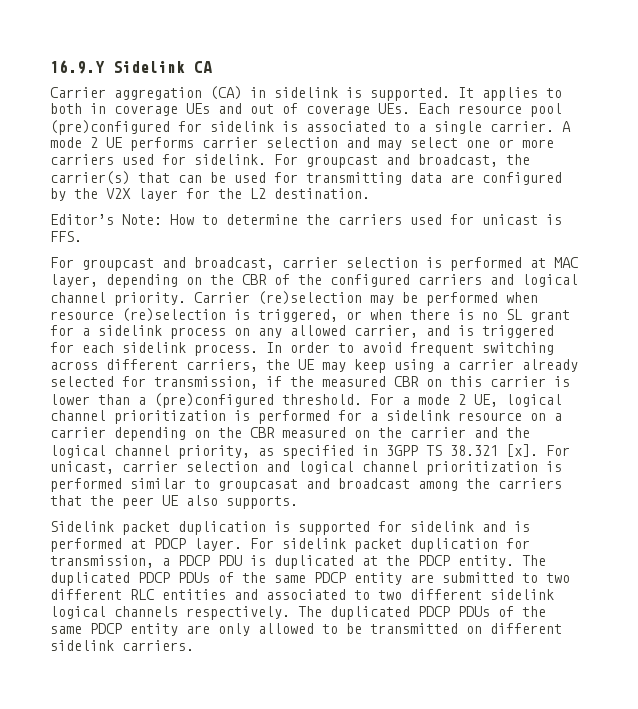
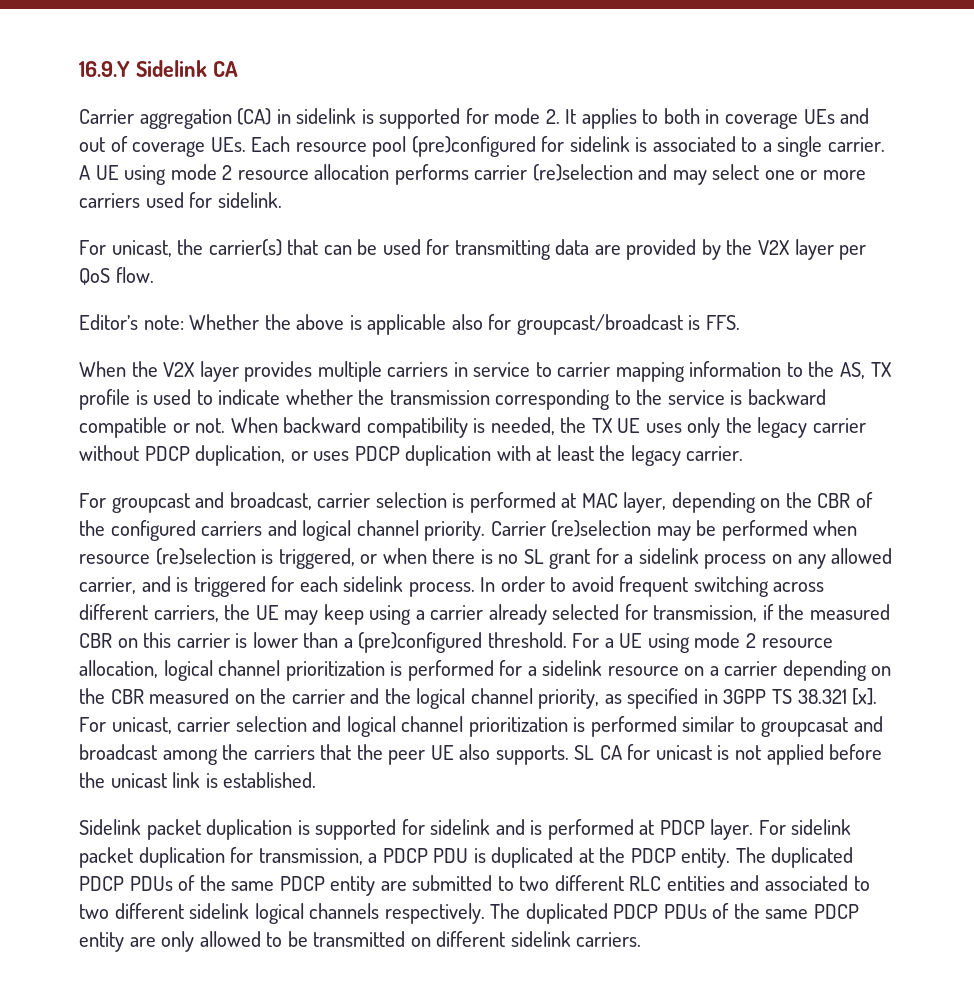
[370,87,450,101] supported. -> [379,108,560,129] supported for mode 2.
[50,137,122,148] mode 2 UE -> [95,164,390,185] UE using mode 2 resource allocation
[266,137,338,148] selection -> [532,164,633,181] (re)selection
[274,154,498,168] For groupcast and broadcast, -> [79,240,172,257] // For unicast,
[482,172,562,185] configured -> [626,239,697,260] provided
[186,188,370,199] [50,214,562,225] [50,231,82,242] for the L2 destination. // Editor’s Note: How to determine the carriers used for unicast is FFS. -> [839,245,867,260] [79,267,154,285] [79,314,740,335] [79,361,891,382] [79,389,826,410] [79,417,867,438] [79,445,744,466] per QoS flow. // Editor’s note: Whether the above is applicable also for groupcast/broadcast is FFS. // When the V2X layer provides multiple carriers in service to carrier mapping information to the AS, TX profile is used to indicate whether the transmission corresponding to the service is backward compatible or not. When backward compatibility is needed, the TX UE uses only the legacy carrier without PDCP duplication, or uses PDCP duplication with at least the legacy carrier.
[418,394,498,407] mode 2 UE, -> [619,632,833,653] [79,660,158,678] UE using mode 2 resource allocation,
(298, 502) none -> [574,744,883,765] [79,772,317,788] SL CA for unicast is not applied before the unicast link is established.

